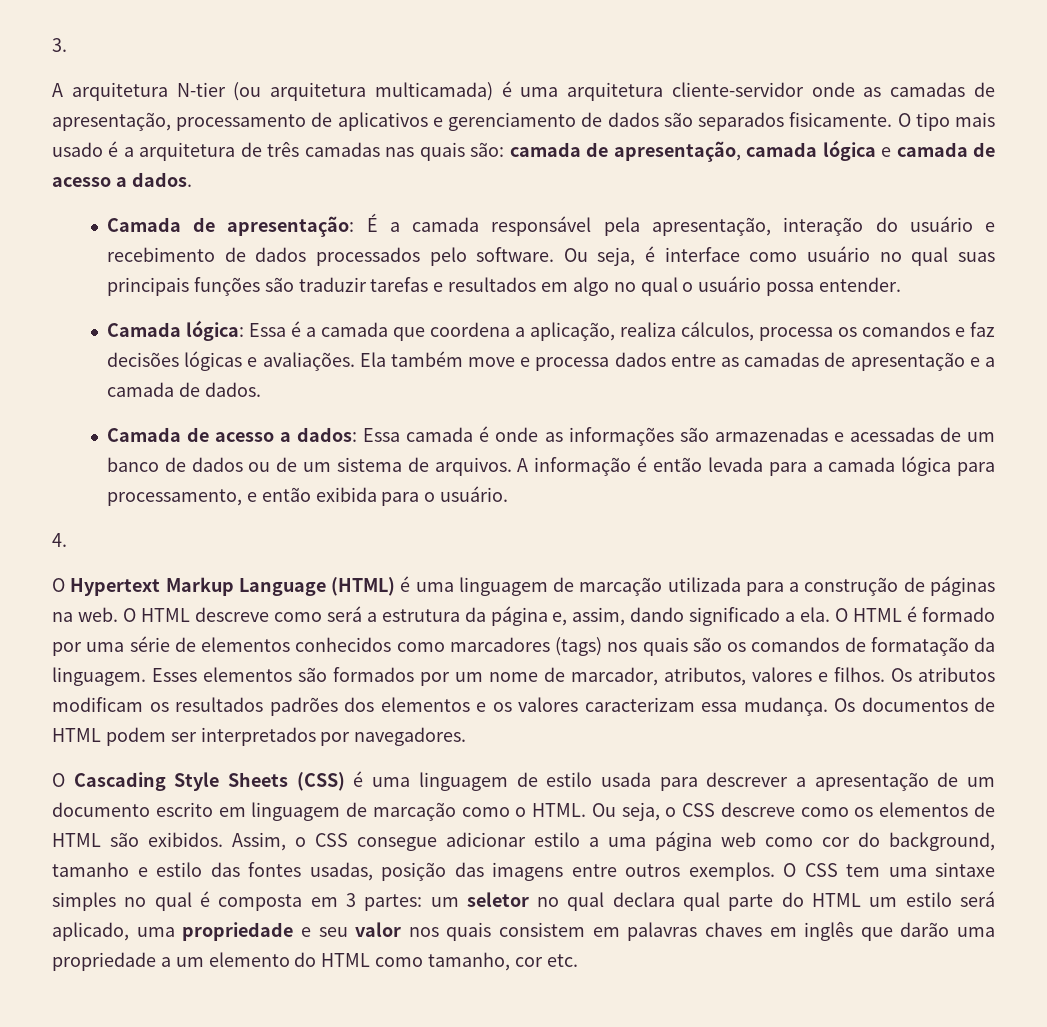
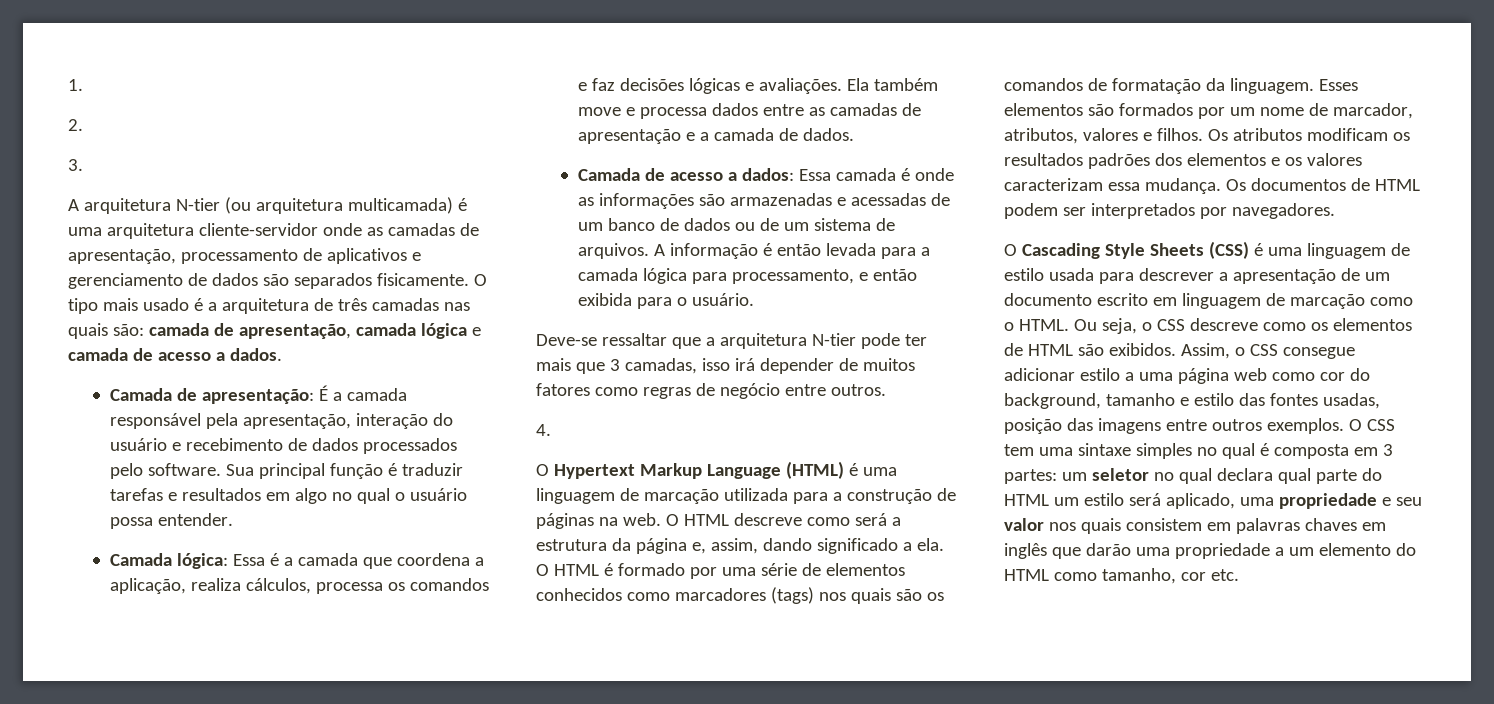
(52, 45) none -> [68,79,83,91] [68,119,83,131] 1. // 2. //
[563,246,995,266] [106,277,294,296] Ou seja, é interface como usuário no qual suas principais funções são -> [226,463,398,479] Sua principal função é
(509, 494) none -> [536,333,927,349] [536,358,915,374] [536,383,886,399] // Deve-se ressaltar que a arquitetura N-tier pode ter mais que 3 camadas, isso irá depender de muitos fatores como regras de negócio entre outros.

